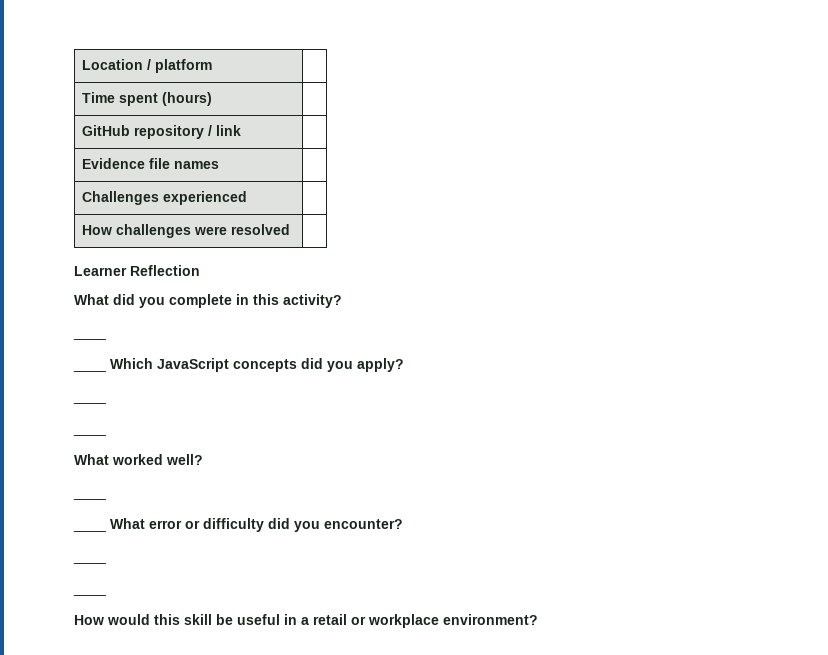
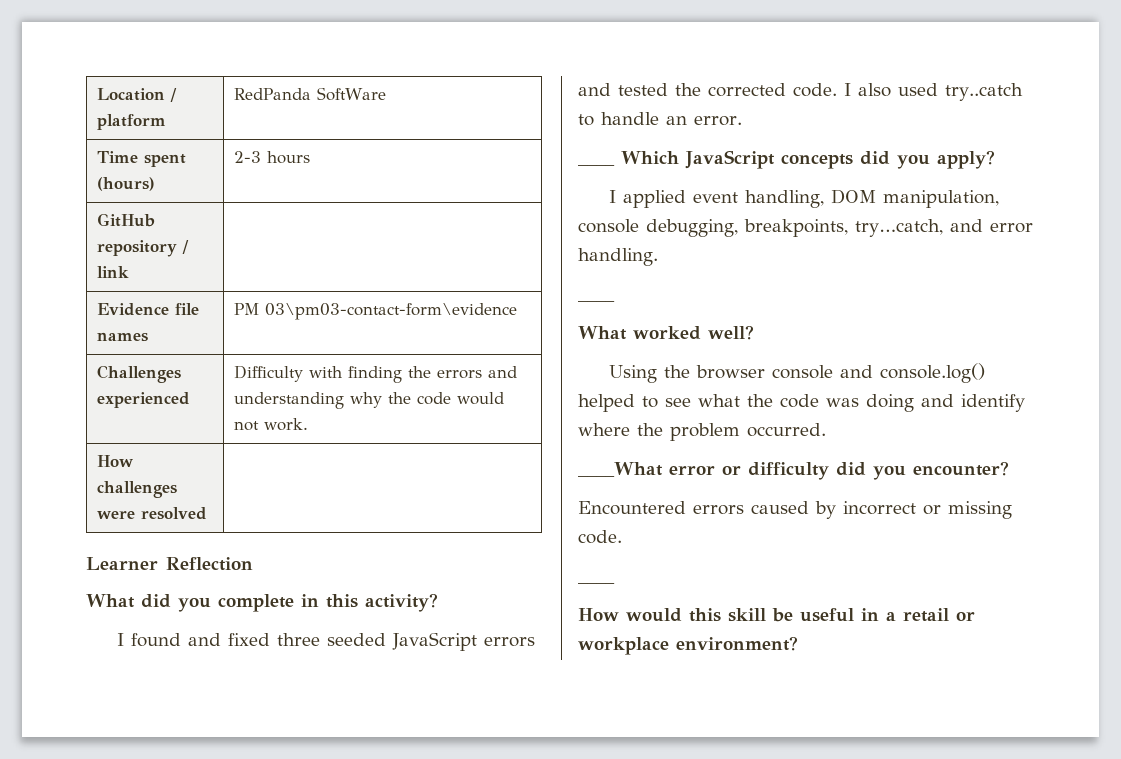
(213, 66) none -> [234,87,387,101] RedPanda SoftWare
(213, 99) none -> [234,151,311,164] 2-3 hours
(220, 165) none -> [234,303,518,320] PM 03\pm03-contact-form\evidence
(248, 198) none -> [234,365,518,383] [234,392,505,409] [234,418,309,431] Difficulty with finding the errors and understanding why the code would not work.
[73,337,106,340] ____ -> [117,632,536,651] [578,83,1023,101] [578,112,742,126] I found and fixed three seeded JavaScript errors and tested the corrected code. I also used try..catch to handle an error.
[73,401,106,404] [73,433,106,436] [74,454,203,465] [73,497,106,500] [73,529,106,532] [110,518,145,529] ____ // ____ // What worked well? // ____ // ____ What -> [609,189,1000,208] [578,219,1033,237] [578,248,658,266] [578,300,615,302] [578,325,754,340] [609,363,986,383] [578,394,1025,412] [578,423,826,441] [578,462,663,477] I applied event handling, DOM manipulation, console debugging, breakpoints, try…catch, and error handling. // ____ // What worked well? // Using the browser console and console.log() helped to see what the code was doing and identify where the problem occurred. // ____What
[73,561,106,564] ____ -> [578,501,1012,519] [578,530,622,544] Encountered errors caused by incorrect or missing code.

